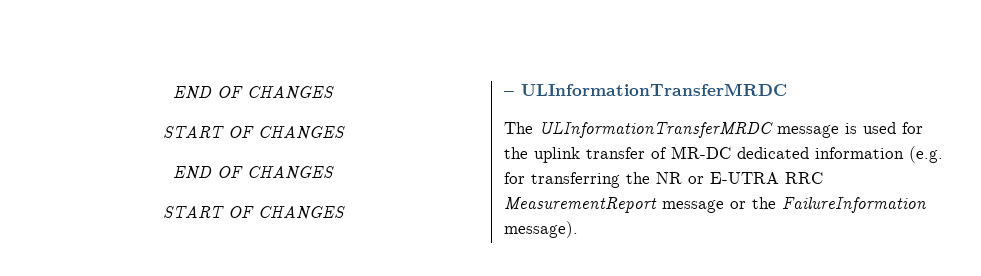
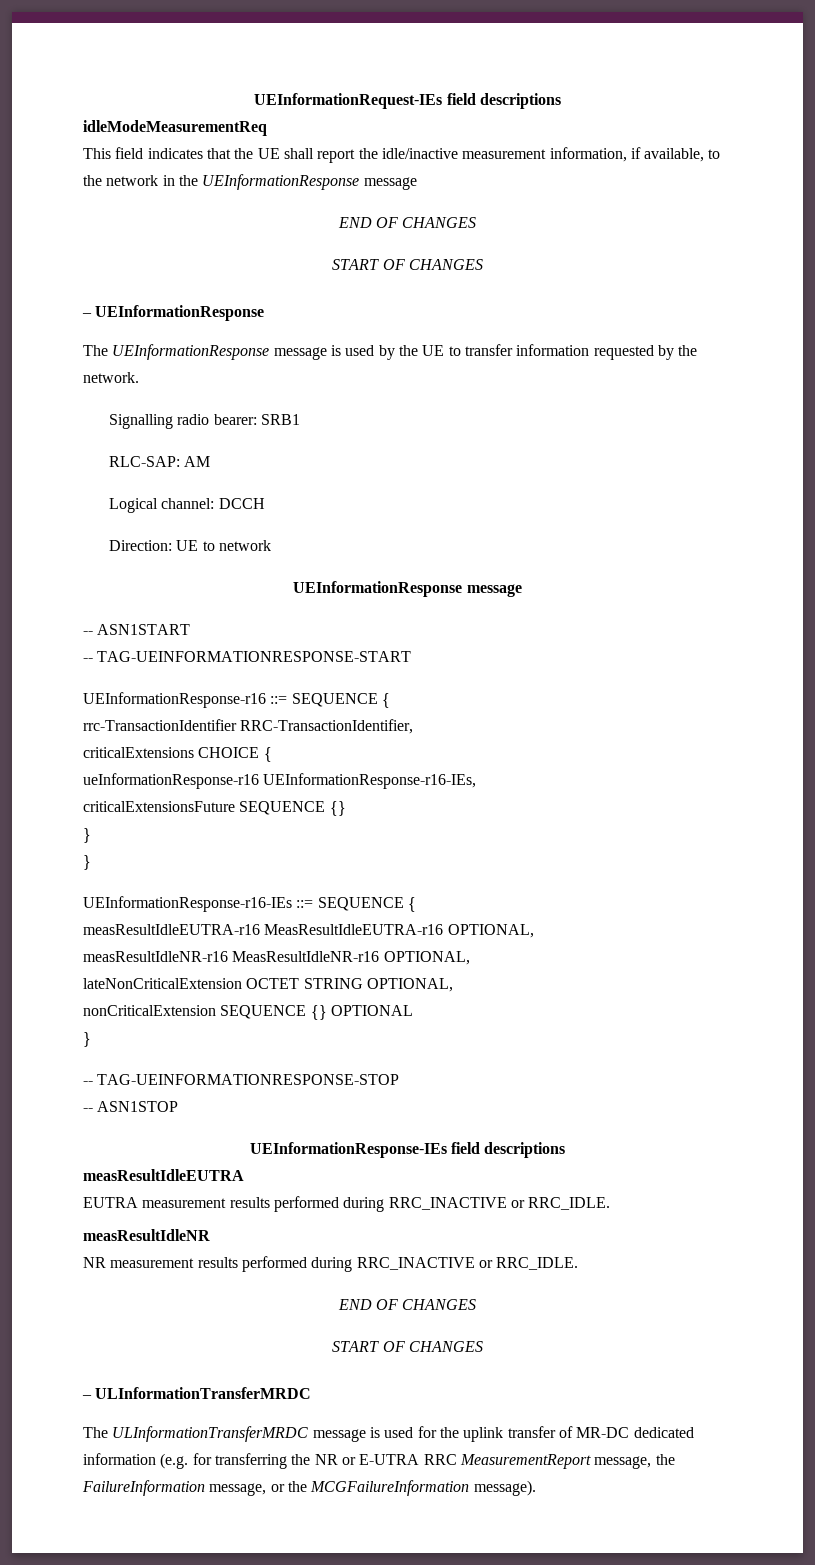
[173,86,334,100] [162,126,345,140] END OF CHANGES // START OF CHANGES -> [254,93,561,109] [83,120,267,136] [83,147,721,163] [83,174,417,190] [337,217,477,228] [332,259,483,270] [82,305,265,321] [83,344,698,360] [83,372,139,383] [108,414,300,429] [108,456,211,467] [108,498,265,513] [108,540,271,551] [293,581,522,597] [83,624,191,635] [83,651,412,662] [83,692,390,708] [83,719,414,734] [83,747,272,762] [83,773,477,789] [83,801,346,816] [83,828,91,843] [83,855,91,870] [83,896,416,912] [83,924,534,938] [83,951,470,965] [83,978,453,992] [83,1005,413,1020] [83,1032,91,1047] [83,1074,400,1085] [83,1101,179,1112] [249,1142,566,1158] [83,1169,244,1181] [83,1196,611,1212] [83,1229,210,1241] [83,1256,579,1272] UEInformationRequest-IEs field descriptions // idleModeMeasurementReq // This field indicates that the UE shall report the idle/inactive measurement information, if available, to the network in the UEInformationResponse message // END OF CHANGES // START OF CHANGES // – UEInformationResponse // The UEInformationResponse message is used by the UE to transfer information requested by the network. // Signalling radio bearer: SRB1 // RLC-SAP: AM // Logical channel: DCCH // Direction: UE to network // UEInformationResponse message // -- ASN1START // -- TAG-UEINFORMATIONRESPONSE-START // UEInformationResponse-r16 ::= SEQUENCE { // rrc-TransactionIdentifier RRC-TransactionIdentifier, // criticalExtensions CHOICE { // ueInformationResponse-r16 UEInformationResponse-r16-IEs, // criticalExtensionsFuture SEQUENCE {} // } // } // UEInformationResponse-r16-IEs ::= SEQUENCE { // measResultIdleEUTRA-r16 MeasResultIdleEUTRA-r16 OPTIONAL, // measResultIdleNR-r16 MeasResultIdleNR-r16 OPTIONAL, // lateNonCriticalExtension OCTET STRING OPTIONAL, // nonCriticalExtension SEQUENCE {} OPTIONAL // } // -- TAG-UEINFORMATIONRESPONSE-STOP // -- ASN1STOP // UEInformationResponse-IEs field descriptions // measResultIdleEUTRA // EUTRA measurement results performed during RRC_INACTIVE or RRC_IDLE. // measResultIdleNR // NR measurement results performed during RRC_INACTIVE or RRC_IDLE.
[662,200,724,213] message -> [594,1454,675,1469] [82,1480,267,1496] message, the FailureInformation message,
[782,197,926,213] FailureInformation -> [310,1480,470,1496] MCGFailureInformation

